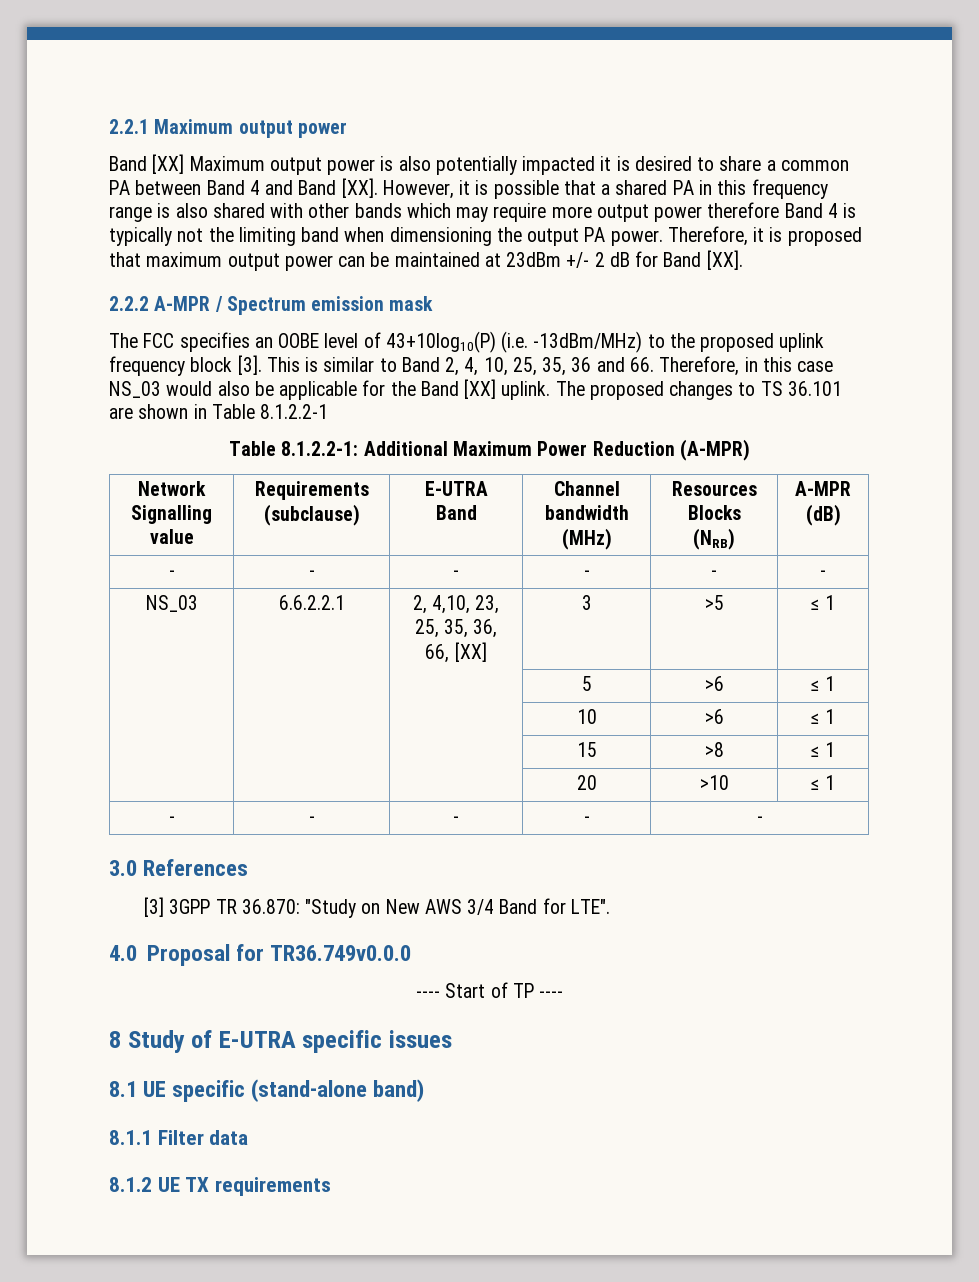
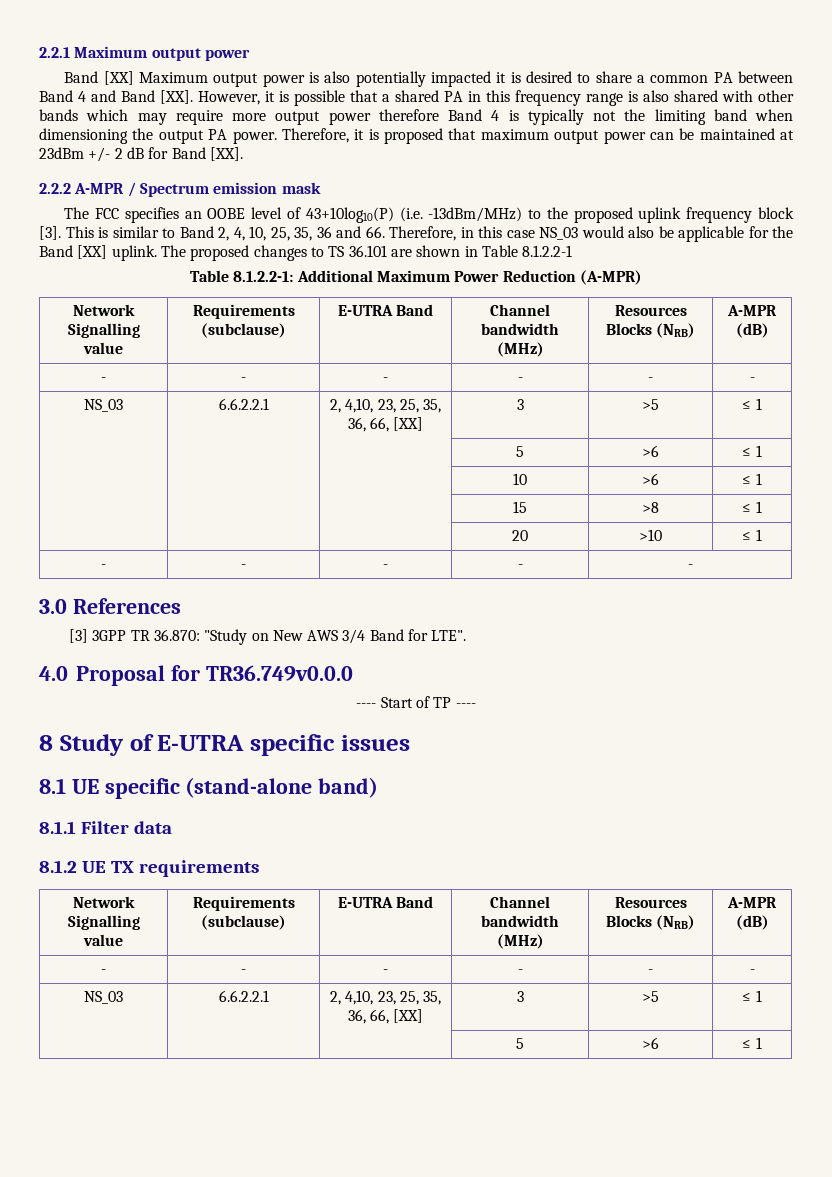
(332, 1186) none -> [73,896,135,908] [67,915,140,930] [83,934,123,946] [192,896,295,911] [201,915,286,930] [337,896,434,908] [490,896,550,908] [481,915,559,927] [496,934,544,949] [614,897,687,908] [605,915,696,930] [727,897,777,908] [735,915,769,930] [101,969,106,974] [241,969,246,974] [383,969,388,974] [517,969,523,974] [648,969,653,974] [749,969,755,974] [84,991,123,1004] [218,990,269,1002] [329,990,442,1005] [347,1009,424,1024] [516,991,524,1002] [642,991,659,1002] [742,990,762,1002] [516,1038,524,1049] [642,1037,659,1049] [742,1037,762,1049] // Network Signalling value | Requirements (subclause) | E-UTRA Band | Channel bandwidth (MHz) | Resources Blocks (NRB) | A-MPR (dB) // - | - | - | - | - | - // NS_03 | 6.6.2.2.1 | 2, 4,10, 23, 25, 35, 36, 66, [XX] | 3 | >5 | ≤ 1 // | | | 5 | >6 | ≤ 1

